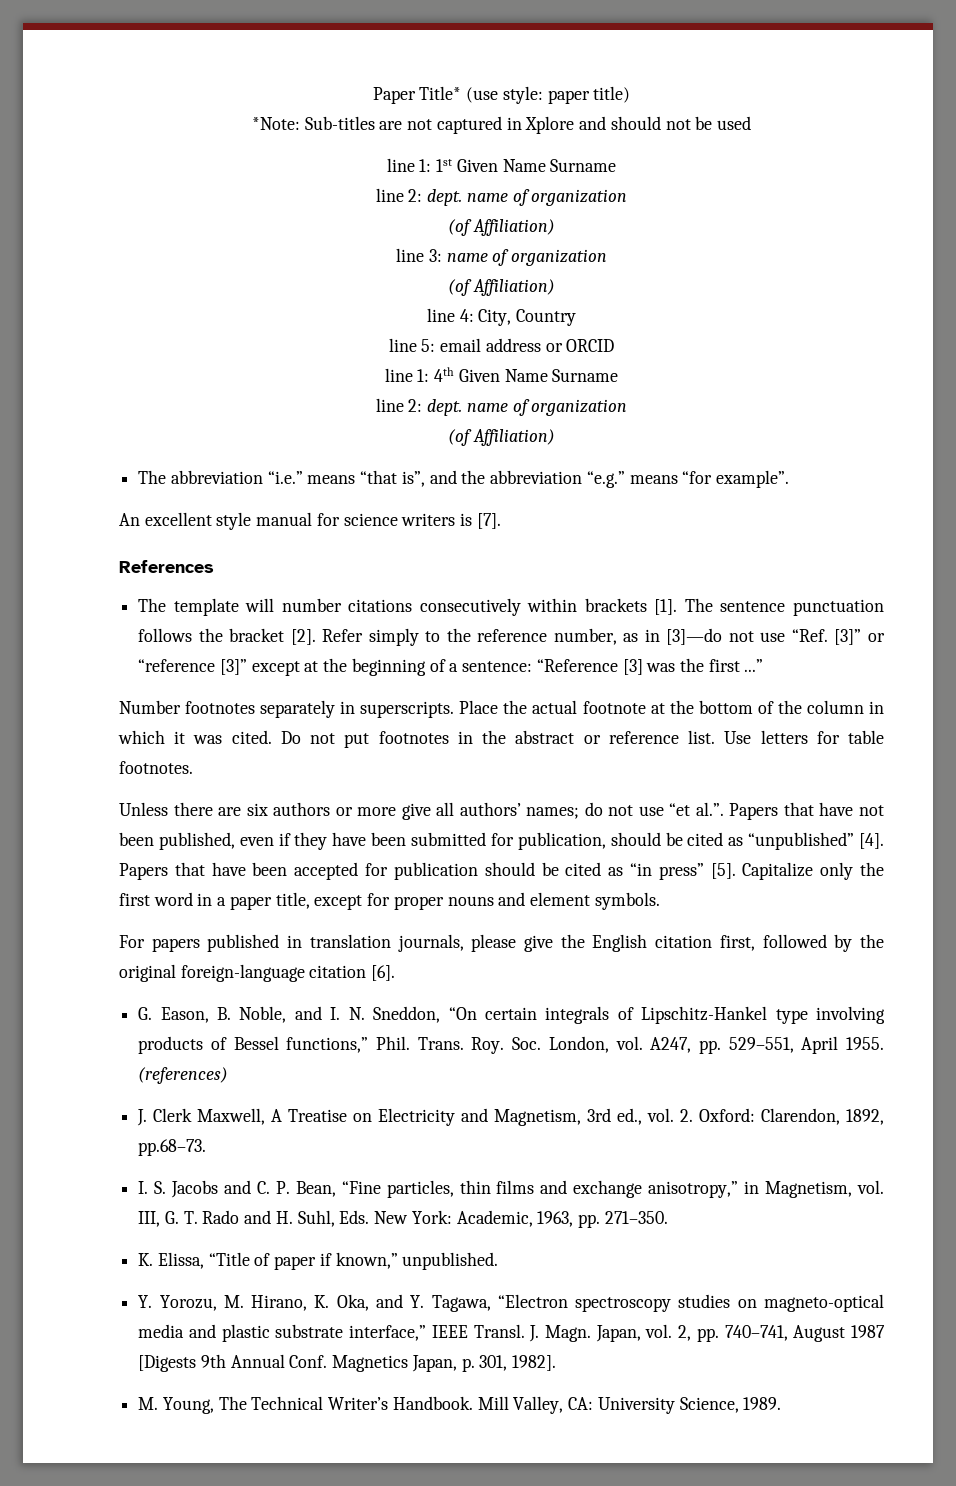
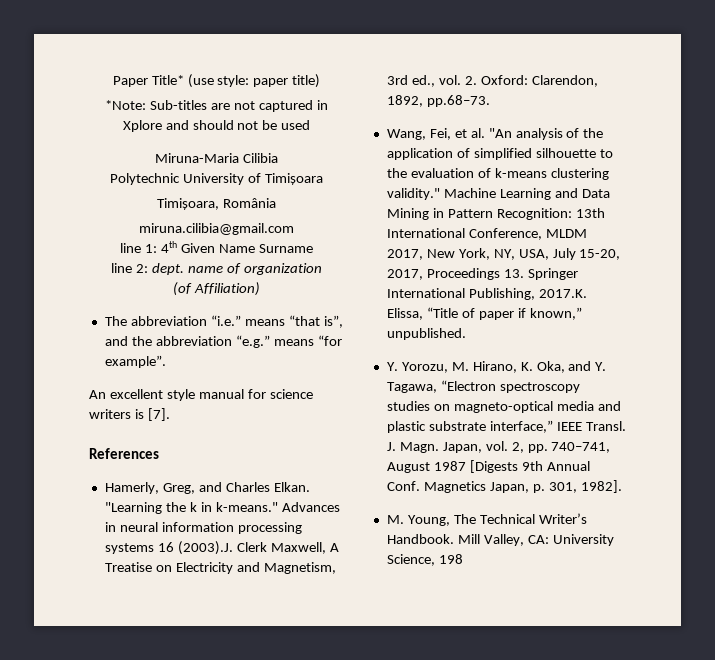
[386,158,617,172] [375,188,628,206] [448,219,555,236] [396,248,607,266] [448,279,555,296] [426,308,577,326] [388,338,615,352] line 1: 1st Given Name Surname // line 2: dept. name of organization // (of Affiliation) // line 3: name of organization // (of Affiliation) // line 4: City, Country // line 5: email address or ORCID -> [155,153,278,163] [110,173,323,185] [157,198,276,210] [139,223,294,235] Miruna-Maria Cilibia // Polytechnic University of Timișoara // Timișoara, România // miruna.cilibia@gmail.com
[138,598,884,616] [138,628,885,646] [138,658,764,676] [119,700,885,718] [118,730,885,748] [119,761,193,774] [119,802,884,820] [119,832,885,850] [119,862,884,880] [119,892,660,910] [119,934,884,952] [119,964,396,982] [138,1006,886,1024] [138,1036,884,1054] [138,1067,229,1084] [137,1109,148,1126] The template will number citations consecutively within brackets [1]. The sentence punctuation follows the bracket [2]. Refer simply to the reference number, as in [3]—do not use “Ref. [3]” or “reference [3]” except at the beginning of a sentence: “Reference [3] was the first ...” // Number footnotes separately in superscripts. Place the actual footnote at the bottom of the column in which it was cited. Do not put footnotes in the abstract or reference list. Use letters for table footnotes. // Unless there are six authors or more give all authors’ names; do not use “et al.”. Papers that have not been published, even if they have been submitted for publication, should be cited as “unpublished” [4]. Papers that have been accepted for publication should be cited as “in press” [5]. Capitalize only the first word in a paper title, except for proper nouns and element symbols. // For papers published in translation journals, please give the English citation first, followed by the original foreign-language citation [6]. // G. Eason, B. Noble, and I. N. Sneddon, “On certain integrals of Lipschitz-Hankel type involving products of Bessel functions,” Phil. Trans. Roy. Soc. London, vol. A247, pp. 529–551, April 1955. (references) // J. -> [104,482,310,494] [104,502,340,514] [104,522,302,534] [104,541,233,555] Hamerly, Greg, and Charles Elkan. "Learning the k in k-means." Advances in neural information processing systems 16 (2003).J.
[138,1180,884,1198] [138,1210,668,1228] [138,1253,154,1266] I. S. Jacobs and C. P. Bean, “Fine particles, thin films and exchange anisotropy,” in Magnetism, vol. III, G. T. Rado and H. Suhl, Eds. New York: Academic, 1963, pp. 271–350. // K. -> [386,128,604,140] [386,148,613,160] [386,168,609,180] [386,188,610,200] [386,208,605,220] [386,228,587,240] [386,248,621,260] [386,268,578,280] [386,288,587,300] Wang, Fei, et al. "An analysis of the application of simplified silhouette to the evaluation of k-means clustering validity." Machine Learning and Data Mining in Pattern Recognition: 13th International Conference, MLDM 2017, New York, NY, USA, July 15-20, 2017, Proceedings 13. Springer International Publishing, 2017.K.
[743,1397,782,1410] 1989. -> [438,554,463,564] 198

